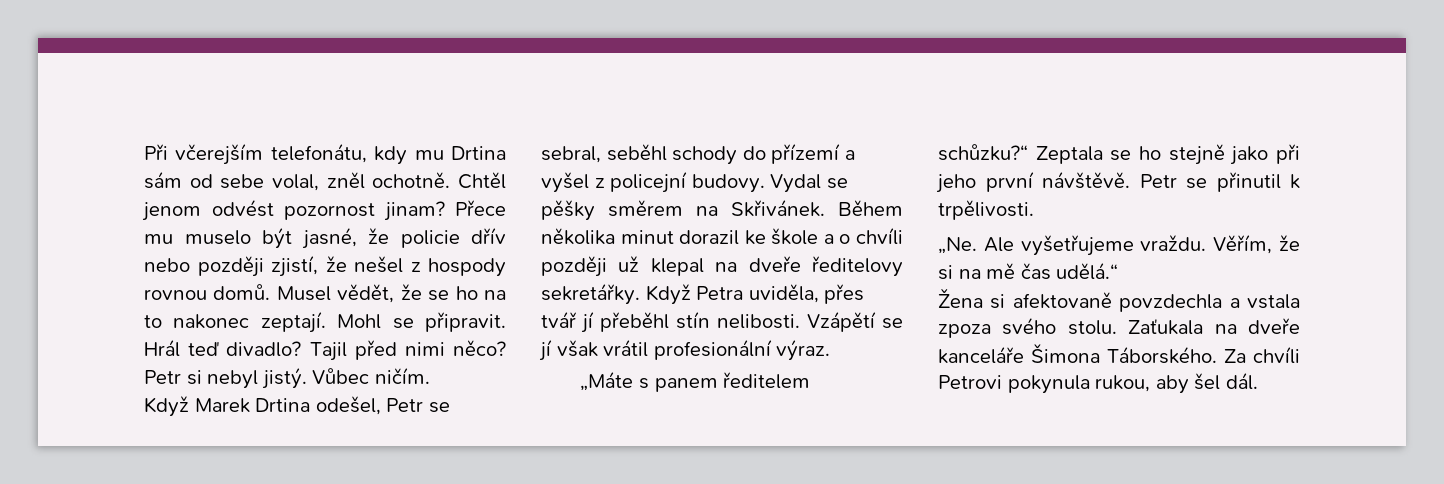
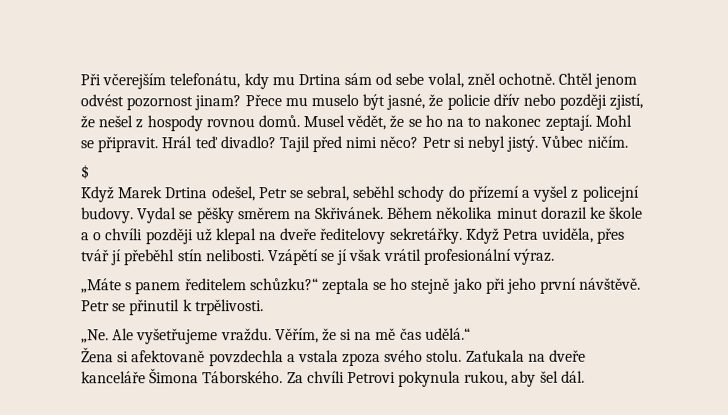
(430, 375) none -> [80,164,89,180] // $
[1035,146,1103,164] Zeptala -> [321,277,370,295] zeptala

